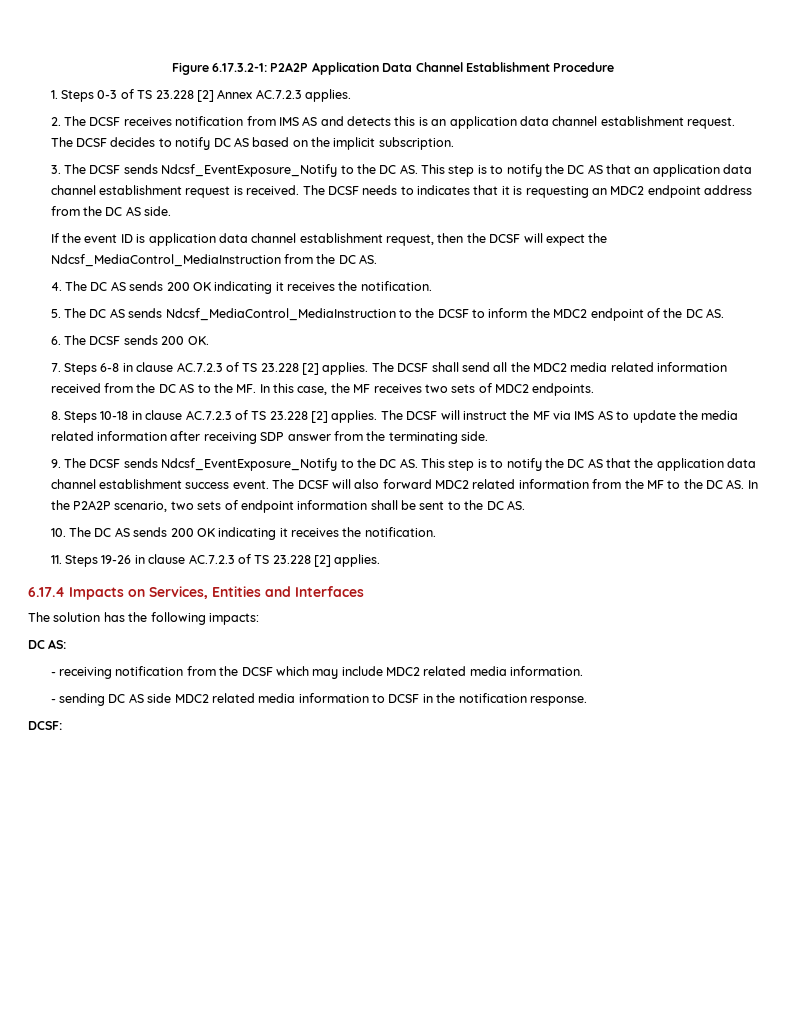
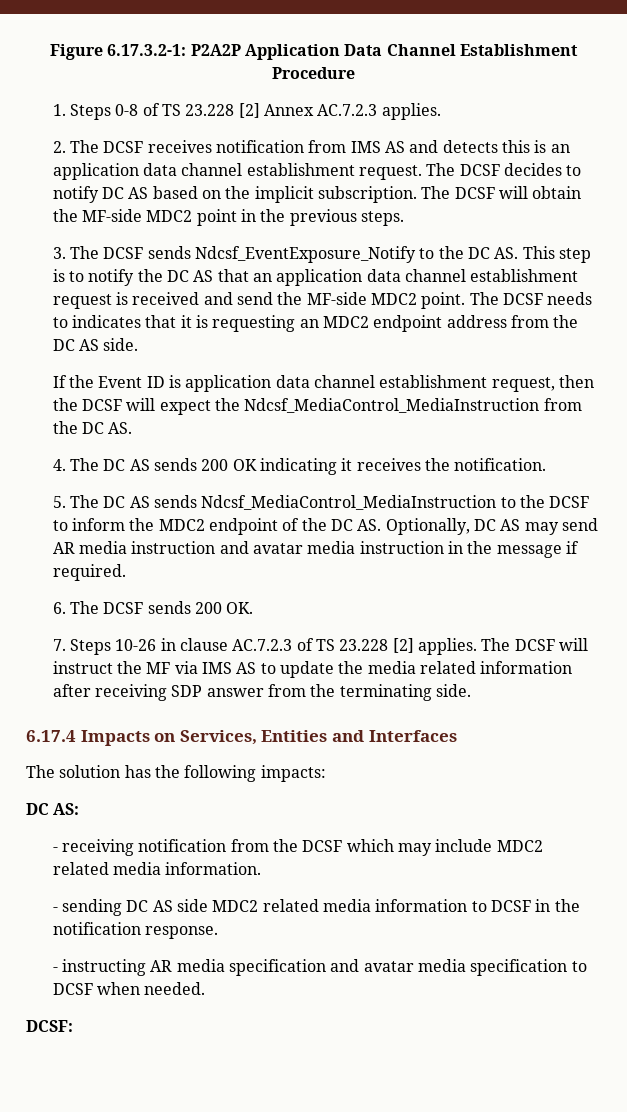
[97,90,118,99] 0-3 -> [115,104,139,116] 0-8
(454, 143) none -> [421,186,582,199] [52,209,405,226] The DCSF will obtain the MF-side MDC2 point in the previous steps.
[246,185,300,195] received. -> [132,292,466,309] received and send the MF-side MDC2 point.
[84,234,118,243] event -> [98,376,143,388] Event
(725, 313) none -> [385,518,599,535] [52,541,580,558] [52,564,126,581] Optionally, DC AS may send AR media instruction and avatar media instruction in the message if required.
[100,362,728,375] [50,383,595,396] [50,411,129,423] 6-8 in clause AC.7.2.3 of TS 23.228 [2] applies. The DCSF shall send all the MDC2 media related information received from the DC AS to the MF. In this case, the MF receives two sets of MDC2 endpoints. // 8. Steps 10-18 -> [115,639,157,651] 10-26
[50,458,757,471] [50,479,758,489] [50,500,525,513] [50,527,436,540] [50,554,381,567] // 9. The DCSF sends Ndcsf_EventExposure_Notify to the DC AS. This step is to notify the DC AS that the application data channel establishment success event. The DCSF will also forward MDC2 related information from the MF to the DC AS. In the P2A2P scenario, two sets of endpoint information shall be sent to the DC AS. // 10. The DC AS sends 200 OK indicating it receives the notification. // 11. Steps 19-26 in clause AC.7.2.3 of TS 23.228 [2] applies. -> (472, 690) none
(587, 701) none -> [52,959,587,976] [52,982,206,995] // - instructing AR media specification and avatar media specification to DCSF when needed.

